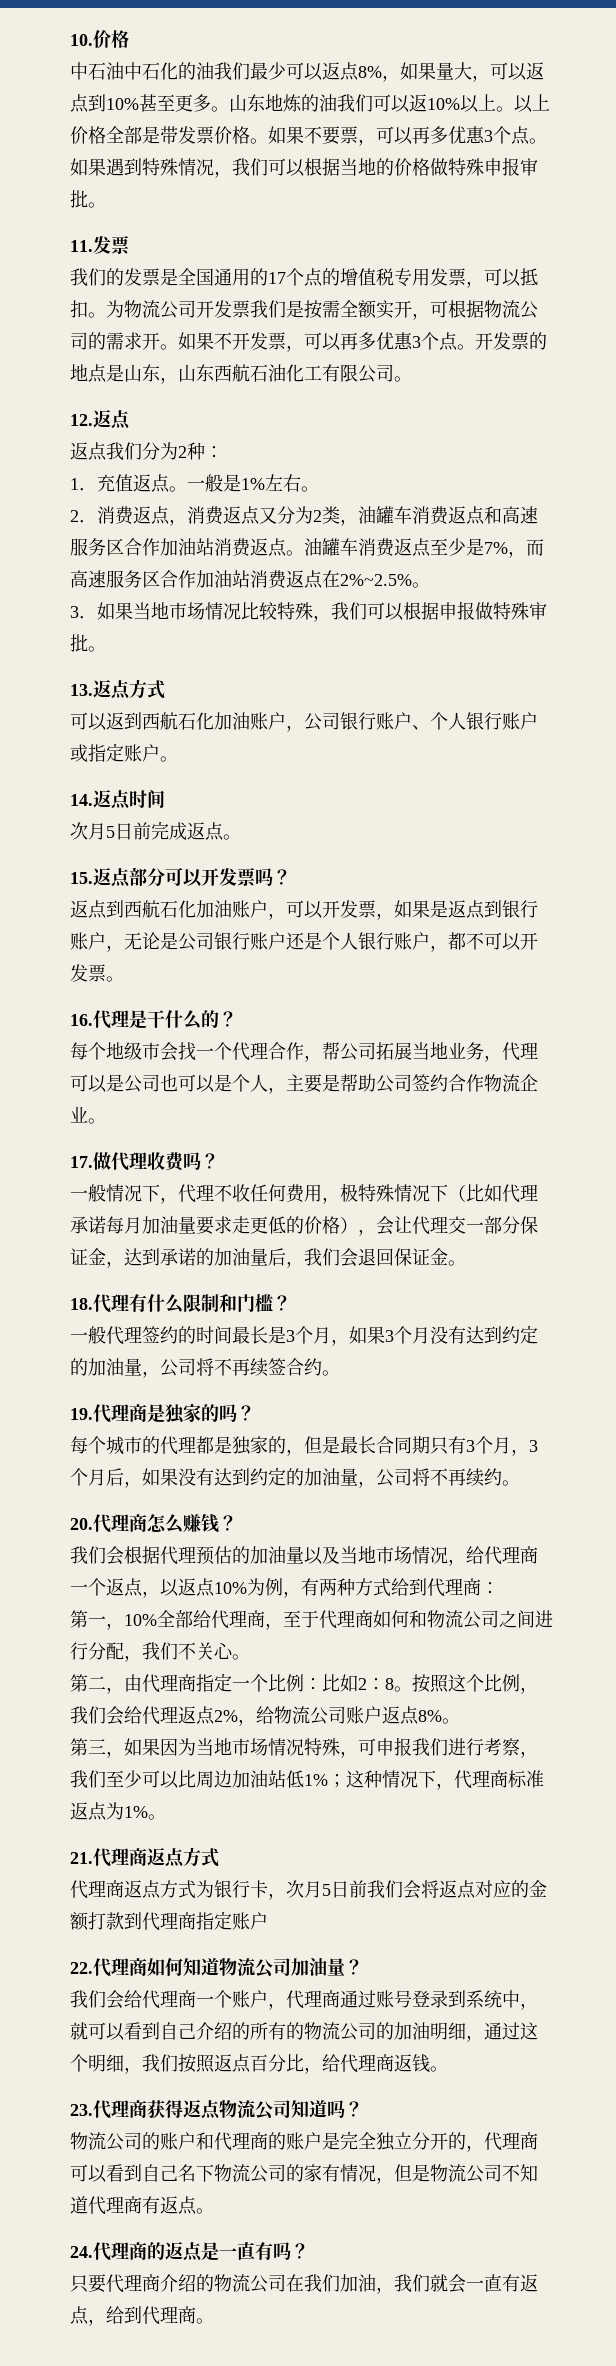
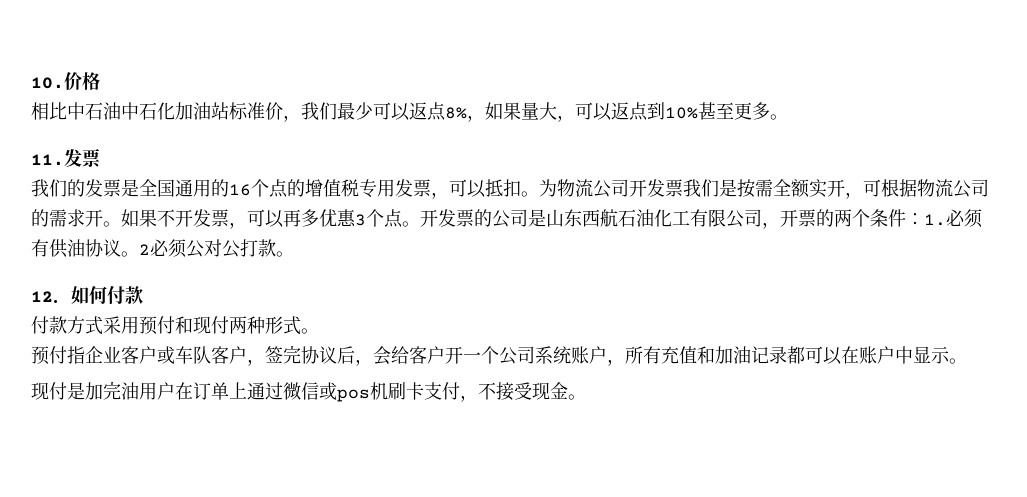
(129, 39) none -> [31,102,67,120] 相比
[178,62,214,80] 的油 -> [175,102,301,122] 加油站标准价，
[229,94,550,113] [70,126,547,146] [70,157,538,178] [70,190,106,208] 山东地炼的油我们可以返10%以上。以上价格全部是带发票价格。如果不要票，可以再多优惠3个点。如果遇到特殊情况，我们可以根据当地的价格做特殊申报审批。 -> (788, 117) none
[268,272,286,284] 17 -> [229,184,251,196] 16
[70,364,178,384] 地点是山东， -> [492,209,546,228] 公司是
[394,376,412,382] [70,410,131,430] [70,442,223,461] [70,474,319,493] [70,506,538,526] [70,538,544,558] [70,570,430,589] [70,601,547,622] [70,634,106,652] [70,679,165,700] [70,712,538,732] [70,743,178,762] [70,790,165,810] [70,821,241,841] [70,867,291,888] [70,900,538,920] [70,932,538,952] [70,964,124,982] [70,1010,237,1029] [70,1042,538,1062] [70,1074,538,1094] [70,1106,106,1124] [70,1152,219,1171] [70,1183,538,1204] [70,1216,538,1236] [70,1248,466,1268] [70,1294,291,1313] [70,1325,538,1346] [70,1358,340,1378] [70,1404,255,1424] [70,1436,538,1456] [70,1467,520,1488] [70,1514,237,1533] [70,1546,538,1566] [70,1578,499,1598] [70,1610,553,1630] [70,1642,250,1662] [70,1673,538,1694] [70,1706,460,1726] [70,1737,538,1758] [70,1770,544,1790] [70,1802,166,1821] [70,1847,219,1868] [70,1880,547,1900] [70,1911,268,1931] [70,1958,363,1978] [70,1990,538,2010] [70,2022,538,2042] [70,2054,448,2074] [70,2100,363,2120] [70,2131,538,2152] [70,2164,538,2184] [70,2196,214,2215] [70,2242,309,2262] [70,2274,538,2294] [70,2306,196,2326] 。 // 12.返点 // 返点我们分为2种： // 1．充值返点。一般是1%左右。 // 2．消费返点，消费返点又分为2类，油罐车消费返点和高速服务区合作加油站消费返点。油罐车消费返点至少是7%，而高速服务区合作加油站消费返点在2%~2.5%。 // 3．如果当地市场情况比较特殊，我们可以根据申报做特殊审批。 // 13.返点方式 // 可以返到西航石化加油账户，公司银行账户、个人银行账户或指定账户。 // 14.返点时间 // 次月5日前完成返点。 // 15.返点部分可以开发票吗？ // 返点到西航石化加油账户，可以开发票，如果是返点到银行账户，无论是公司银行账户还是个人银行账户，都不可以开发票。 // 16.代理是干什么的？ // 每个地级市会找一个代理合作，帮公司拓展当地业务，代理可以是公司也可以是个人，主要是帮助公司签约合作物流企业。 // 17.做代理收费吗？ // 一般情况下，代理不收任何费用，极特殊情况下（比如代理承诺每月加油量要求走更低的价格），会让代理交一部分保证金，达到承诺的加油量后，我们会退回保证金。 // 18.代理有什么限制和门槛？ // 一般代理签约的时间最长是3个月，如果3个月没有达到约定的加油量，公司将不再续签合约。 // 19.代理商是独家的吗？ // 每个城市的代理都是独家的，但是最长合同期只有3个月，3个月后，如果没有达到约定的加油量，公司将不再续约。 // 20.代理商怎么赚钱？ // 我们会根据代理预估的加油量以及当地市场情况，给代理商一个返点，以返点10%为例，有两种方式给到代理商： // 第一，10%全部给代理商，至于代理商如何和物流公司之间进行分配，我们不关心。 // 第二，由代理商指定一个比例：比如2：8。按照这个比例，我们会给代理返点2%，给物流公司账户返点8%。 // 第三，如果因为当地市场情况特殊，可申报我们进行考察，我们至少可以比周边加油站低1%；这种情况下，代理商标准返点为1%。 // 21.代理商返点方式 // 代理商返点方式为银行卡，次月5日前我们会将返点对应的金额打款到代理商指定账户 // 22.代理商如何知道物流公司加油量？ // 我们会给代理商一个账户，代理商通过账号登录到系统中，就可以看到自己介绍的所有的物流公司的加油明细，通过这个明细，我们按照返点百分比，给代理商返钱。 // 23.代理商获得返点物流公司知道吗？ // 物流公司的账户和代理商的账户是完全独立分开的，代理商可以看到自己名下物流公司的家有情况，但是物流公司不知道代理商有返点。 // 24.代理商的返点是一直有吗？ // 只要代理商介绍的物流公司在我们加油，我们就会一直有返点，给到代理商 -> [762,209,983,229] [31,239,294,258] [31,286,143,305] [31,316,319,335] [31,345,967,366] [31,381,568,402] ，开票的两个条件：1.必须有供油协议。2必须公对公打款。 // 12．如何付款 // 付款方式采用预付和现付两种形式。 // 预付指企业客户或车队客户，签完协议后，会给客户开一个公司系统账户，所有充值和加油记录都可以在账户中显示。 // 现付是加完油用户在订单上通过微信或pos机刷卡支付，不接受现金

